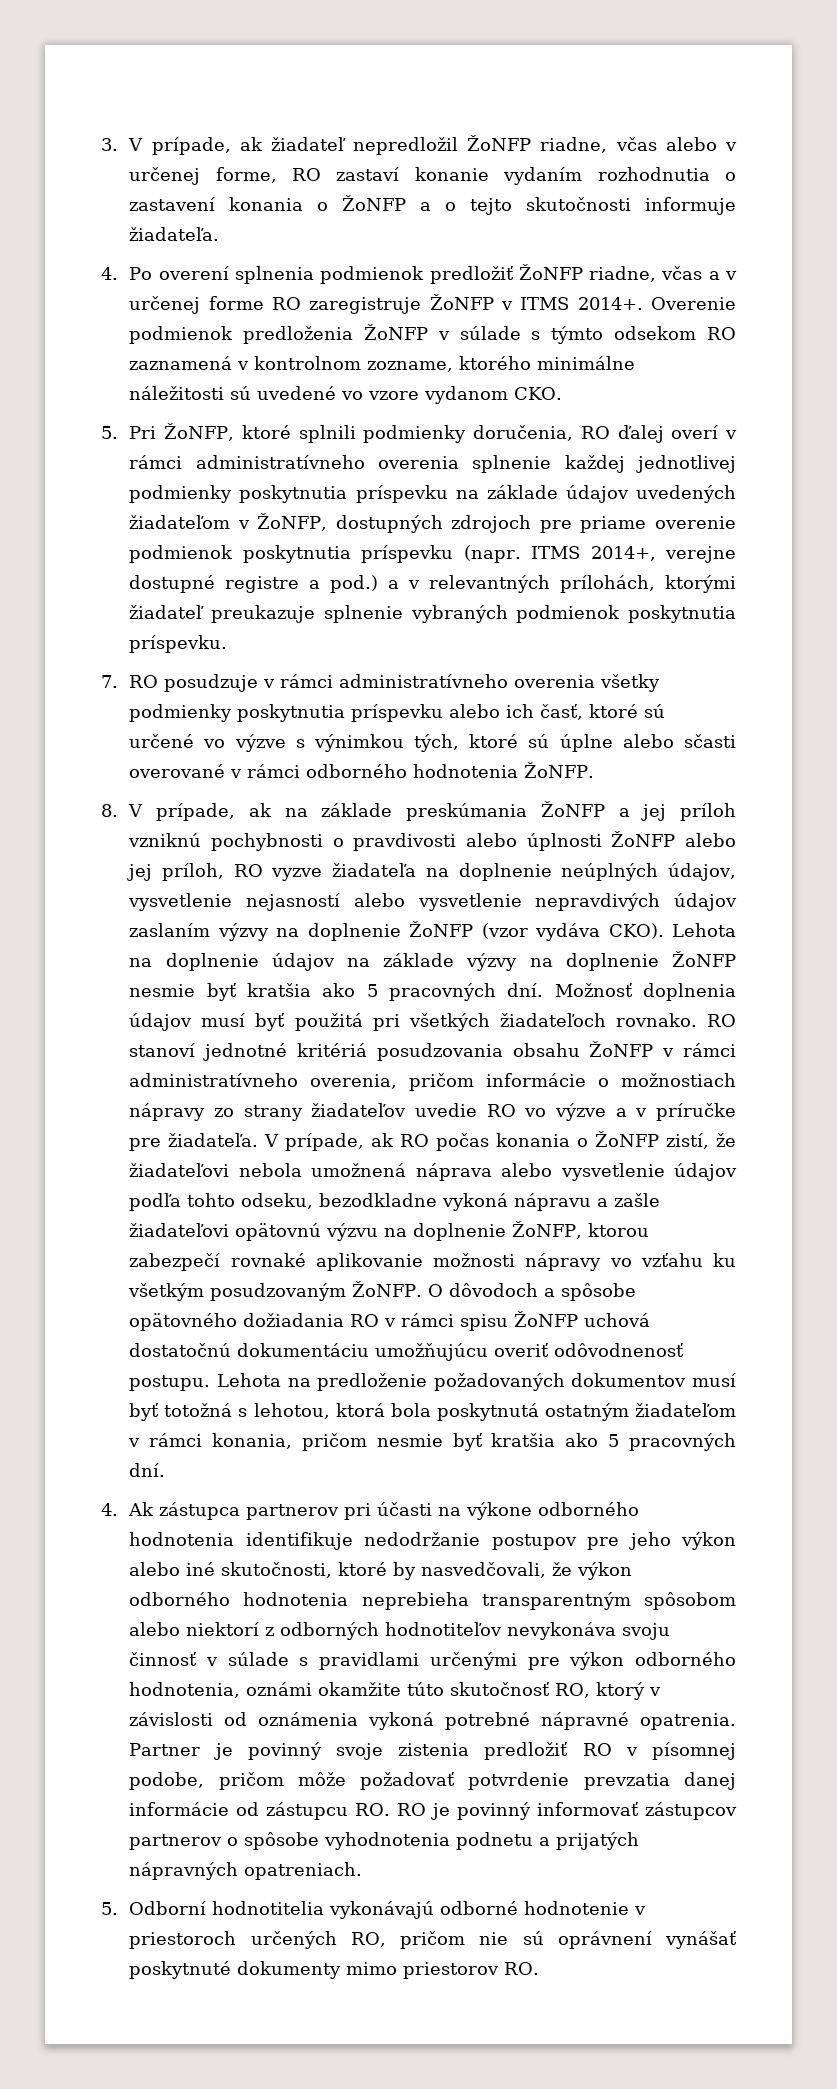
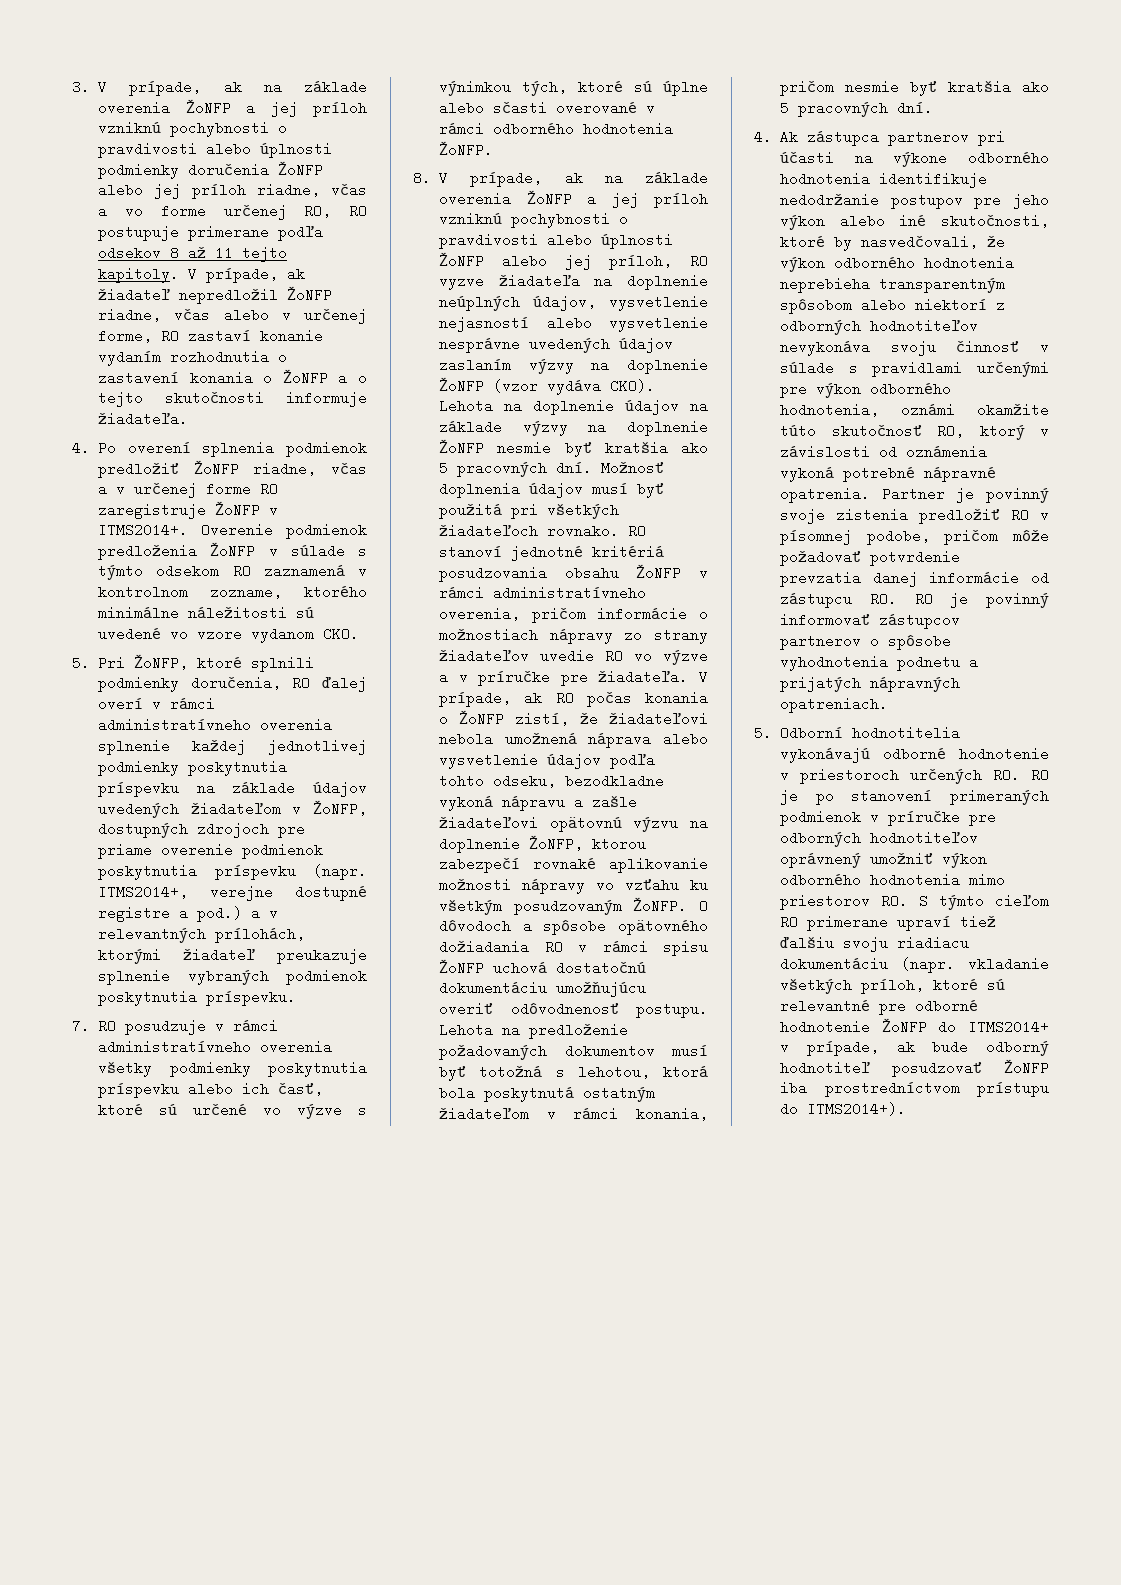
(263, 144) none -> [263,80,367,94] [98,99,367,117] [98,121,288,137] [98,142,333,158] [98,161,324,179] [98,183,367,199] [98,204,367,220] [98,225,324,241] [98,246,288,262] [98,267,306,283] na základe overenia ŽoNFP a jej príloh vzniknú pochybnosti o pravdivosti alebo úplnosti podmienky doručenia ŽoNFP alebo jej príloh riadne, včas a vo forme určenej RO, RO postupuje primerane podľa odsekov 8 až 11 tejto kapitoly. V prípade, ak
[520,297,643,310] ITMS 2014+. -> [98,523,189,537] ITMS2014+.
[531,546,656,561] ITMS 2014+, -> [98,885,189,899] ITMS2014+,
[406,803,528,821] preskúmania -> [439,192,512,206] overenia
[535,893,661,911] nepravdivých -> [439,337,611,353] nesprávne uvedených
[350,1931,737,1949] [129,1961,540,1979] RO, pričom nie sú oprávnení vynášať poskytnuté dokumenty mimo priestorov RO. -> [993,768,1049,782] [780,789,1049,805] [780,810,997,826] [780,831,979,847] [780,852,988,868] [780,873,1006,887] [780,894,1049,910] [780,915,997,931] [780,936,970,952] [780,957,1049,973] [780,978,1006,994] [780,999,979,1015] [780,1018,1049,1034] [780,1040,1049,1056] [780,1059,1049,1077] [780,1081,1049,1097] [780,1102,907,1116] RO. RO je po stanovení primeraných podmienok v príručke pre odborných hodnotiteľov oprávnený umožniť výkon odborného hodnotenia mimo priestorov RO. S týmto cieľom RO primerane upraví tiež ďalšiu svoju riadiacu dokumentáciu (napr. vkladanie všetkých príloh, ktoré sú relevantné pre odborné hodnotenie ŽoNFP do ITMS2014+ v prípade, ak bude odborný hodnotiteľ posudzovať ŽoNFP iba prostredníctvom prístupu do ITMS2014+).

